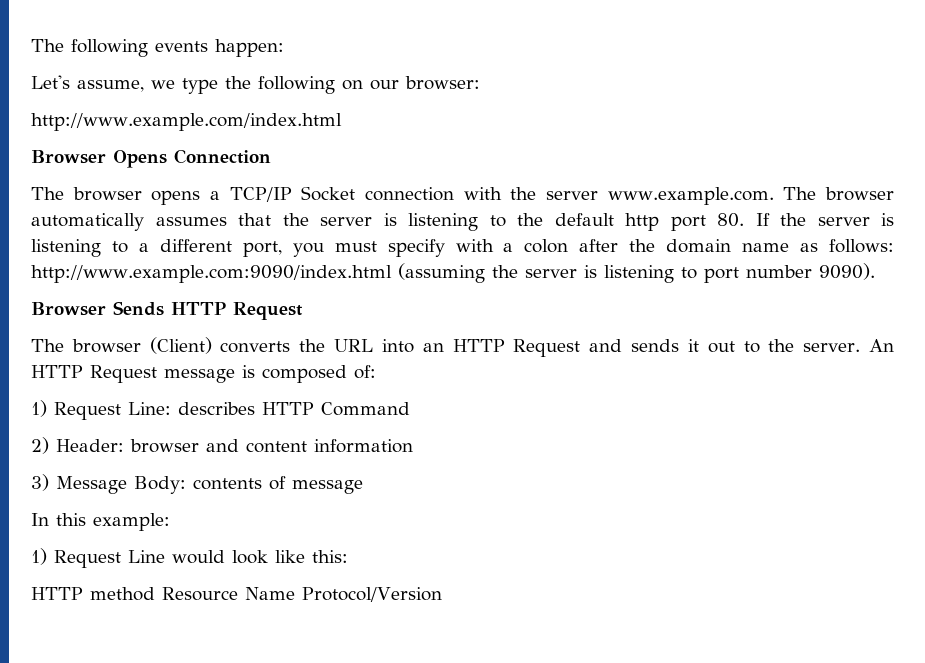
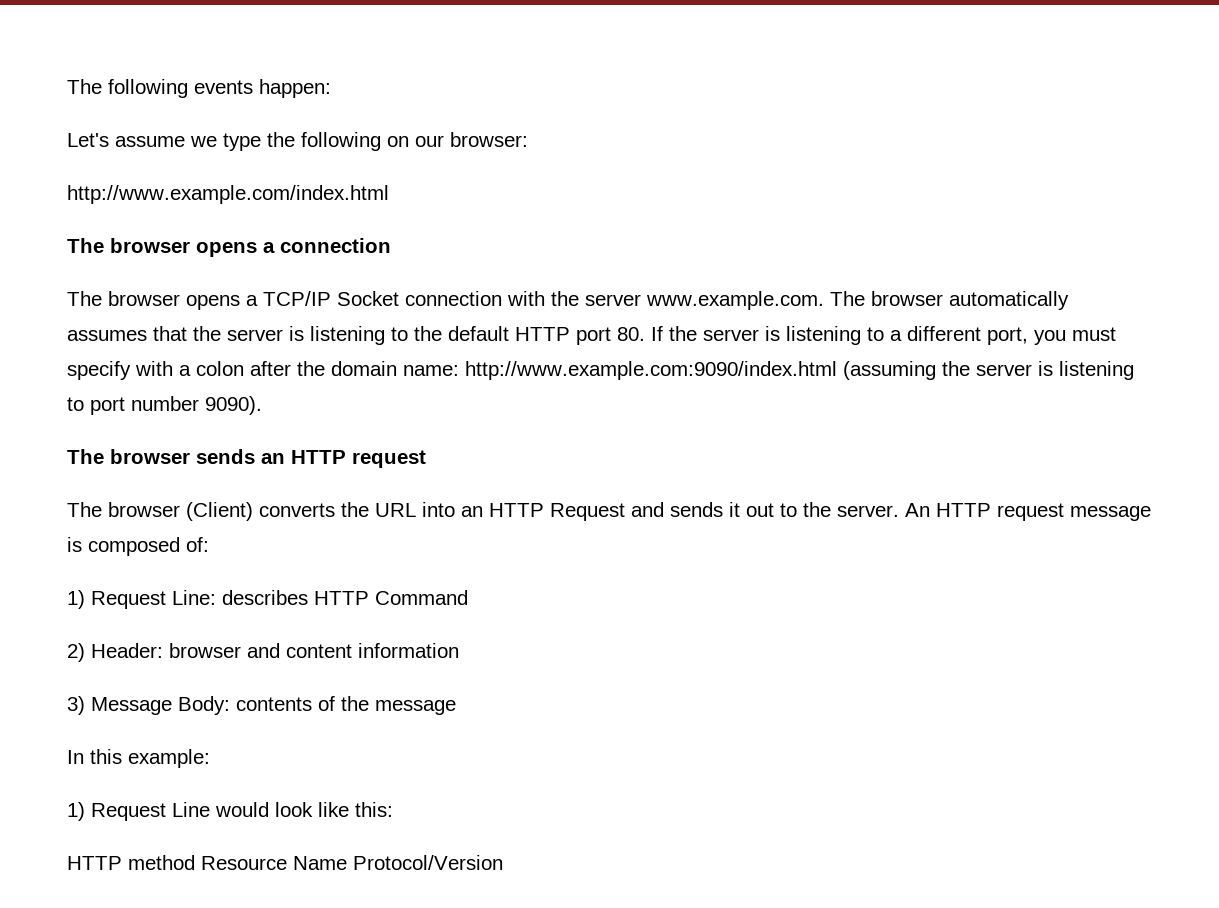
[77,80,144,92] assume, -> [115,136,185,147] assume
[31,149,271,168] Browser Opens Connection -> [67,238,391,257] The browser opens a connection
[625,213,659,231] http -> [515,327,570,341] HTTP
[742,239,894,253] name as follows: -> [403,365,459,376] name:
[31,301,303,320] Browser Sends HTTP Request -> [67,449,426,468] The browser sends an HTTP request
[90,365,157,383] Request -> [997,503,1064,521] request
(286, 483) none -> [341,696,369,711] the

